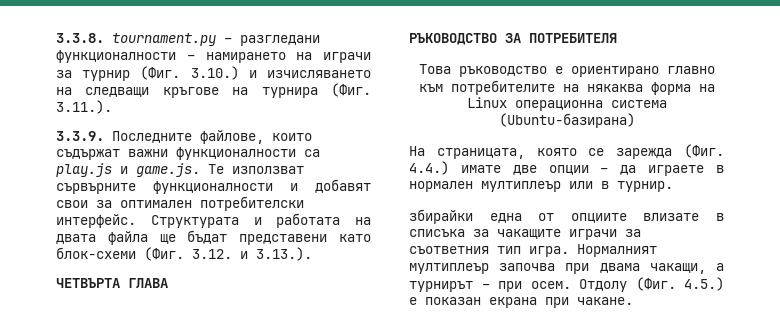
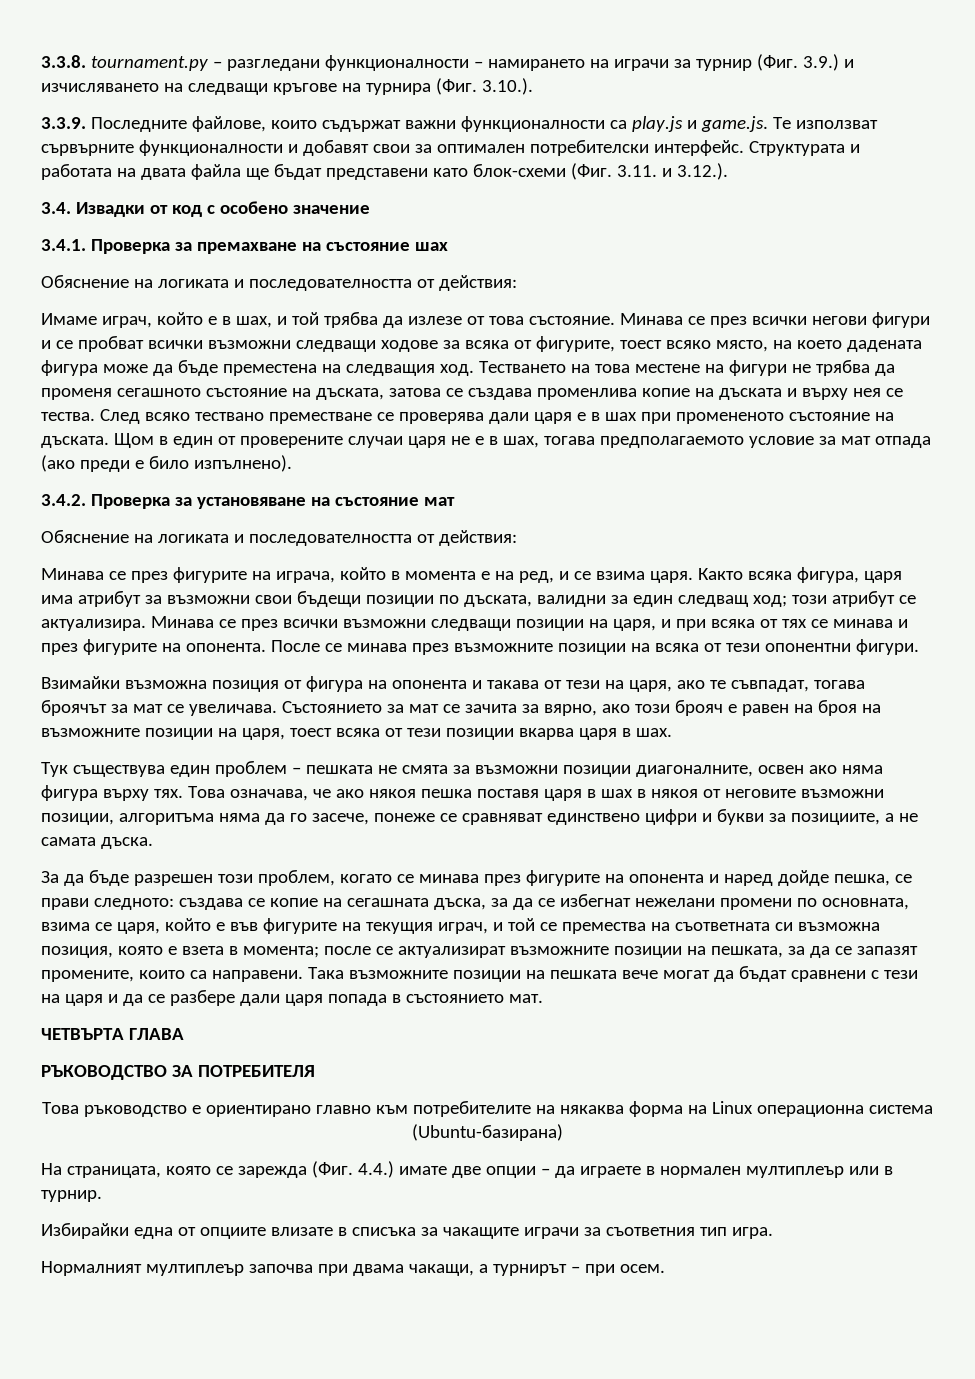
[190,66,239,80] 3.10.) -> [802,54,839,71] 3.9.)
[56,100,112,114] 3.11.). -> [481,78,533,95] 3.10.).
[192,247,312,261] 3.12. и 3.13.). -> [616,163,728,180] [41,201,370,217] [41,239,448,254] [41,275,517,291] [41,312,930,328] [41,336,922,352] [41,360,895,376] [41,388,903,400] [41,409,894,424] [41,433,931,448] [41,455,292,472] [41,494,455,509] [41,530,517,546] [41,567,902,583] [41,591,916,607] [41,616,908,631] [41,639,919,655] [41,676,865,692] [41,700,881,716] [41,728,672,740] [41,761,883,777] [41,785,884,801] [41,809,918,825] [41,837,153,849] [41,870,912,886] [41,894,909,910] [41,918,880,934] [41,946,918,958] [41,966,918,982] [41,990,543,1006] 3.11. и 3.12.). // 3.4. Извадки от код с особено значение // 3.4.1. Проверка за премахване на състояние шах // Обяснение на логиката и последователността от действия: // Имаме играч, който е в шах, и той трябва да излезе от това състояние. Минава се през всички негови фигури и се пробват всички възможни следващи ходове за всяка от фигурите, тоест всяко място, на което дадената фигура може да бъде преместена на следващия ход. Тестването на това местене на фигури не трябва да променя сегашното състояние на дъската, затова се създава променлива копие на дъската и върху нея се тества. След всяко тествано преместване се проверява дали царя е в шах при промененото състояние на дъската. Щом в един от проверените случаи царя не е в шах, тогава предполагаемото условие за мат отпада (ако преди е било изпълнено). // 3.4.2. Проверка за установяване на състояние мат // Обяснение на логиката и последователността от действия: // Минава се през фигурите на играча, който в момента е на ред, и се взима царя. Както всяка фигура, царя има атрибут за възможни свои бъдещи позиции по дъската, валидни за един следващ ход; този атрибут се актуализира. Минава се през всички възможни следващи позиции на царя, и при всяка от тях се минава и през фигурите на опонента. После се минава през възможните позиции на всяка от тези опонентни фигури. // Взимайки възможна позиция от фигура на опонента и такава от тези на царя, ако те съвпадат, тогава броячът за мат се увеличава. Състоянието за мат се зачита за вярно, ако този брояч е равен на броя на възможните позиции на царя, тоест всяка от тези позиции вкарва царя в шах. // Тук съществува един проблем – пешката не смята за възможни позиции диагоналните, освен ако няма фигура върху тях. Това означава, че ако някоя пешка поставя царя в шах в някоя от неговите възможни позиции, алгоритъма няма да го засече, понеже се сравняват единствено цифри и букви за позициите, а не самата дъска. // За да бъде разрешен този проблем, когато се минава през фигурите на опонента и наред дойде пешка, се прави следното: създава се копие на сегашната дъска, за да се избегнат нежелани промени по основната, взима се царя, който е във фигурите на текущия играч, и той се премества на съответната си възможна позиция, която е взета в момента; после се актуализират възможните позиции на пешката, за да се запазят промените, които са направени. Така възможните позиции на пешката вече могат да бъдат сравнени с тези на царя и да се разбере дали царя попада в състоянието мат.
[409,209,473,224] збирайки -> [41,1223,129,1239] Избирайки
(569, 251) none -> (773, 1233) //
[579,277,724,292] [409,297,633,308] Отдолу (Фиг. 4.5.) е показан екрана при чакане. -> (665, 1268) none

